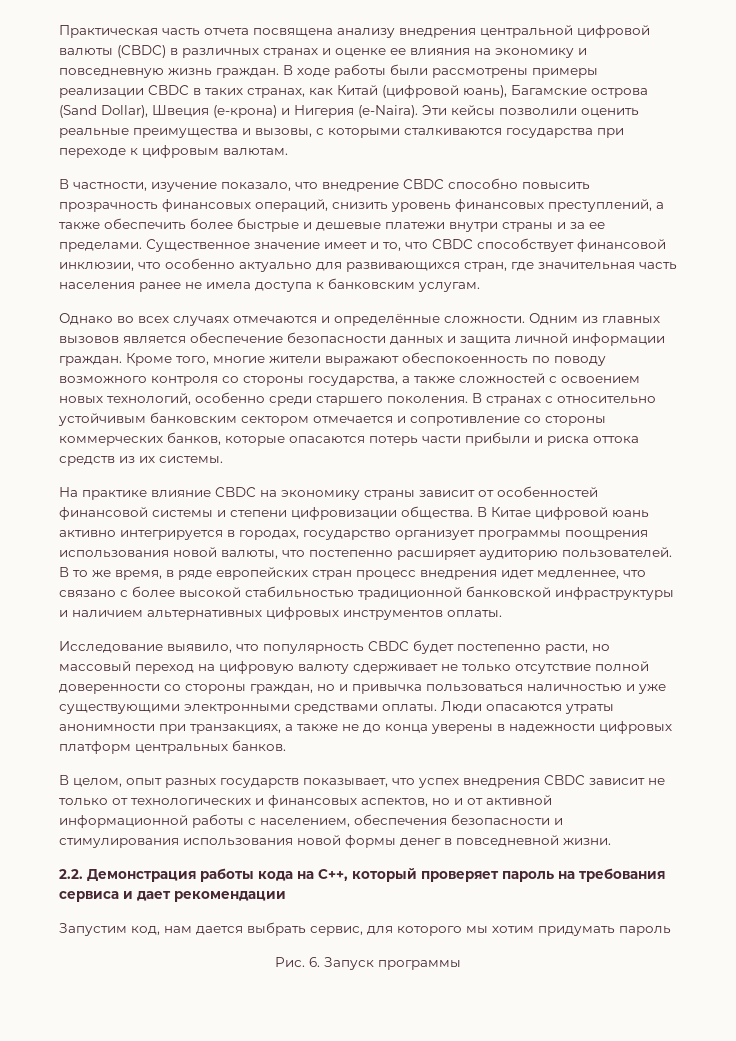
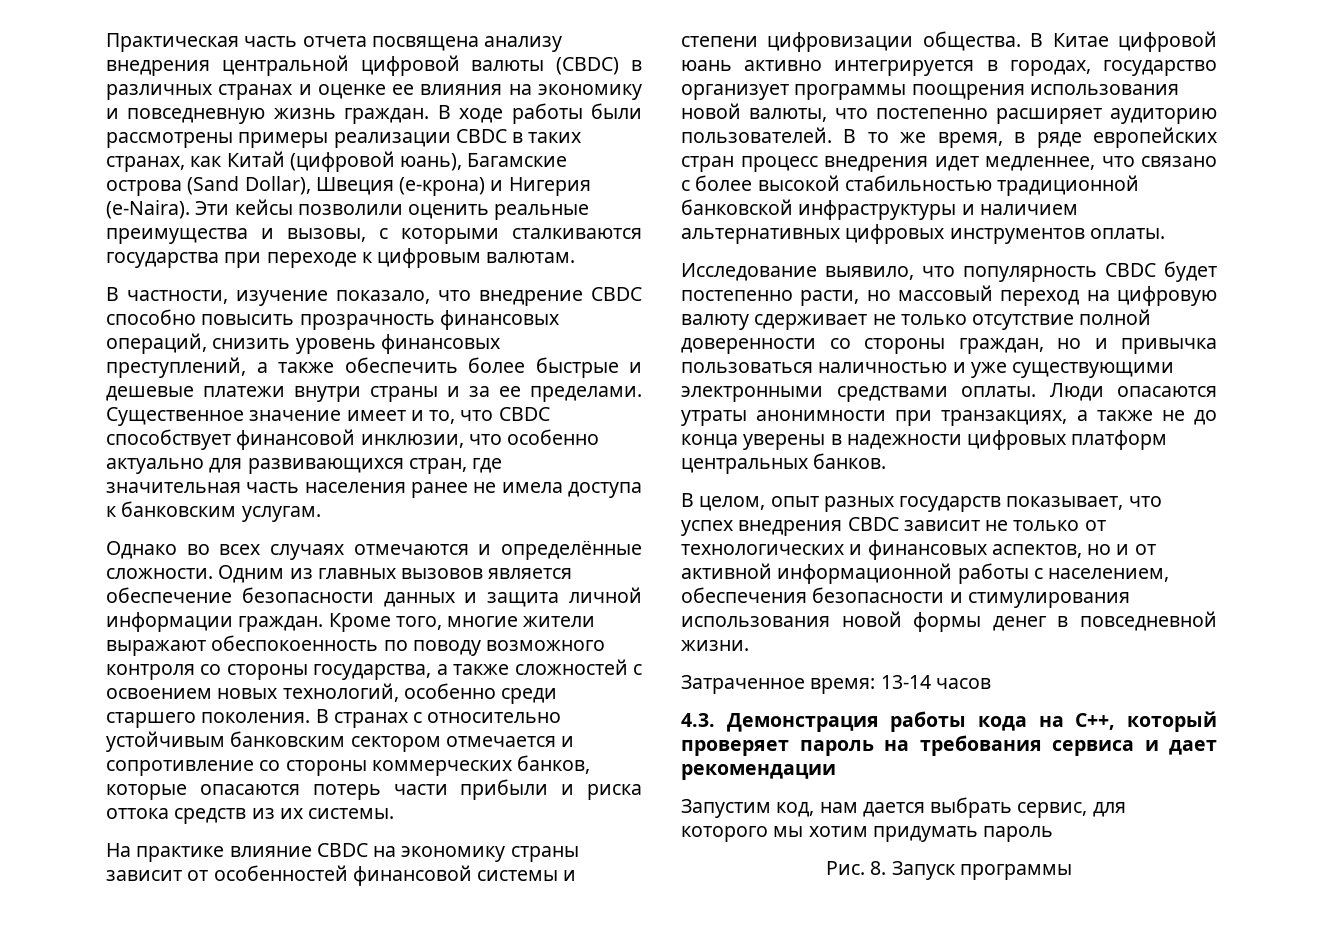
[59,869,83,879] 2.2. -> [681,675,991,694] [681,713,715,727] Затраченное время: 13-14 часов // 4.3.
[309,957,320,967] 6. -> [870,861,887,875] 8.

